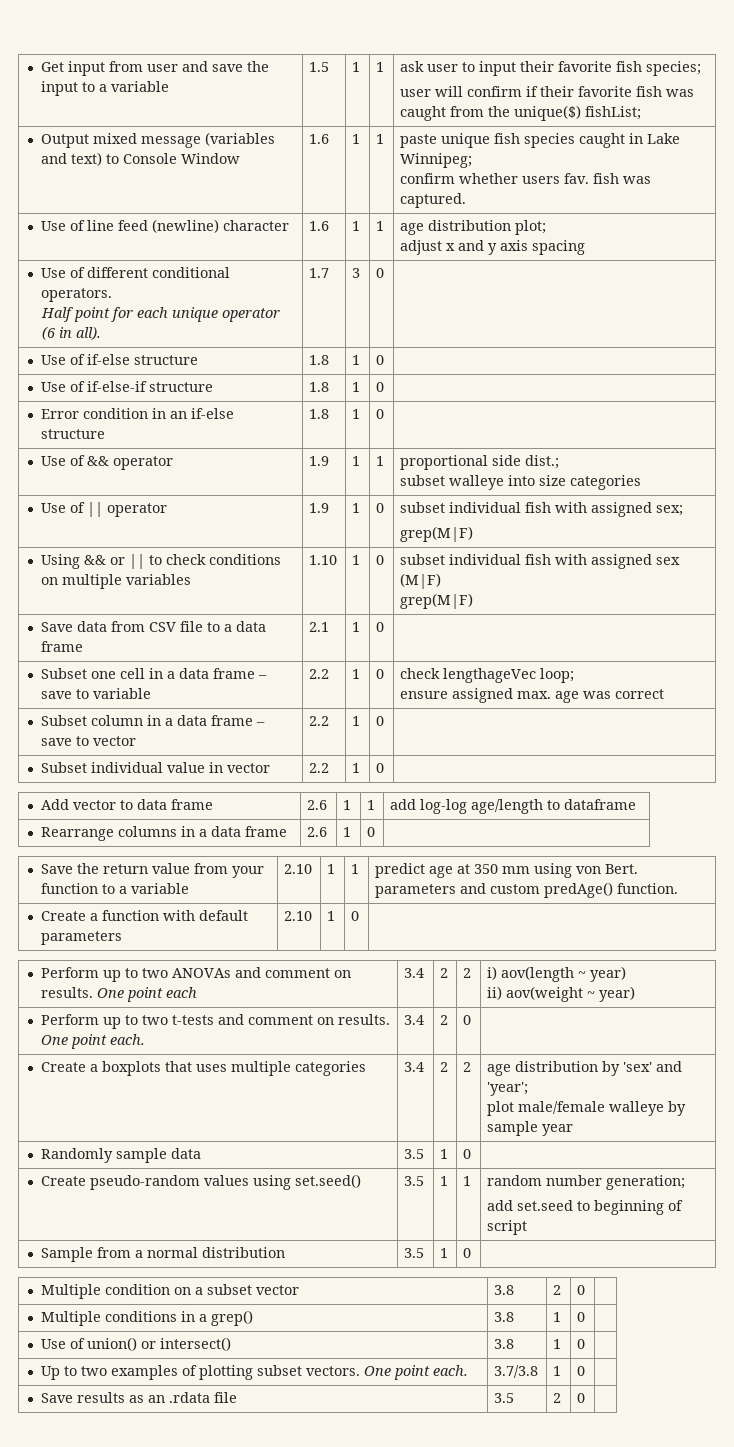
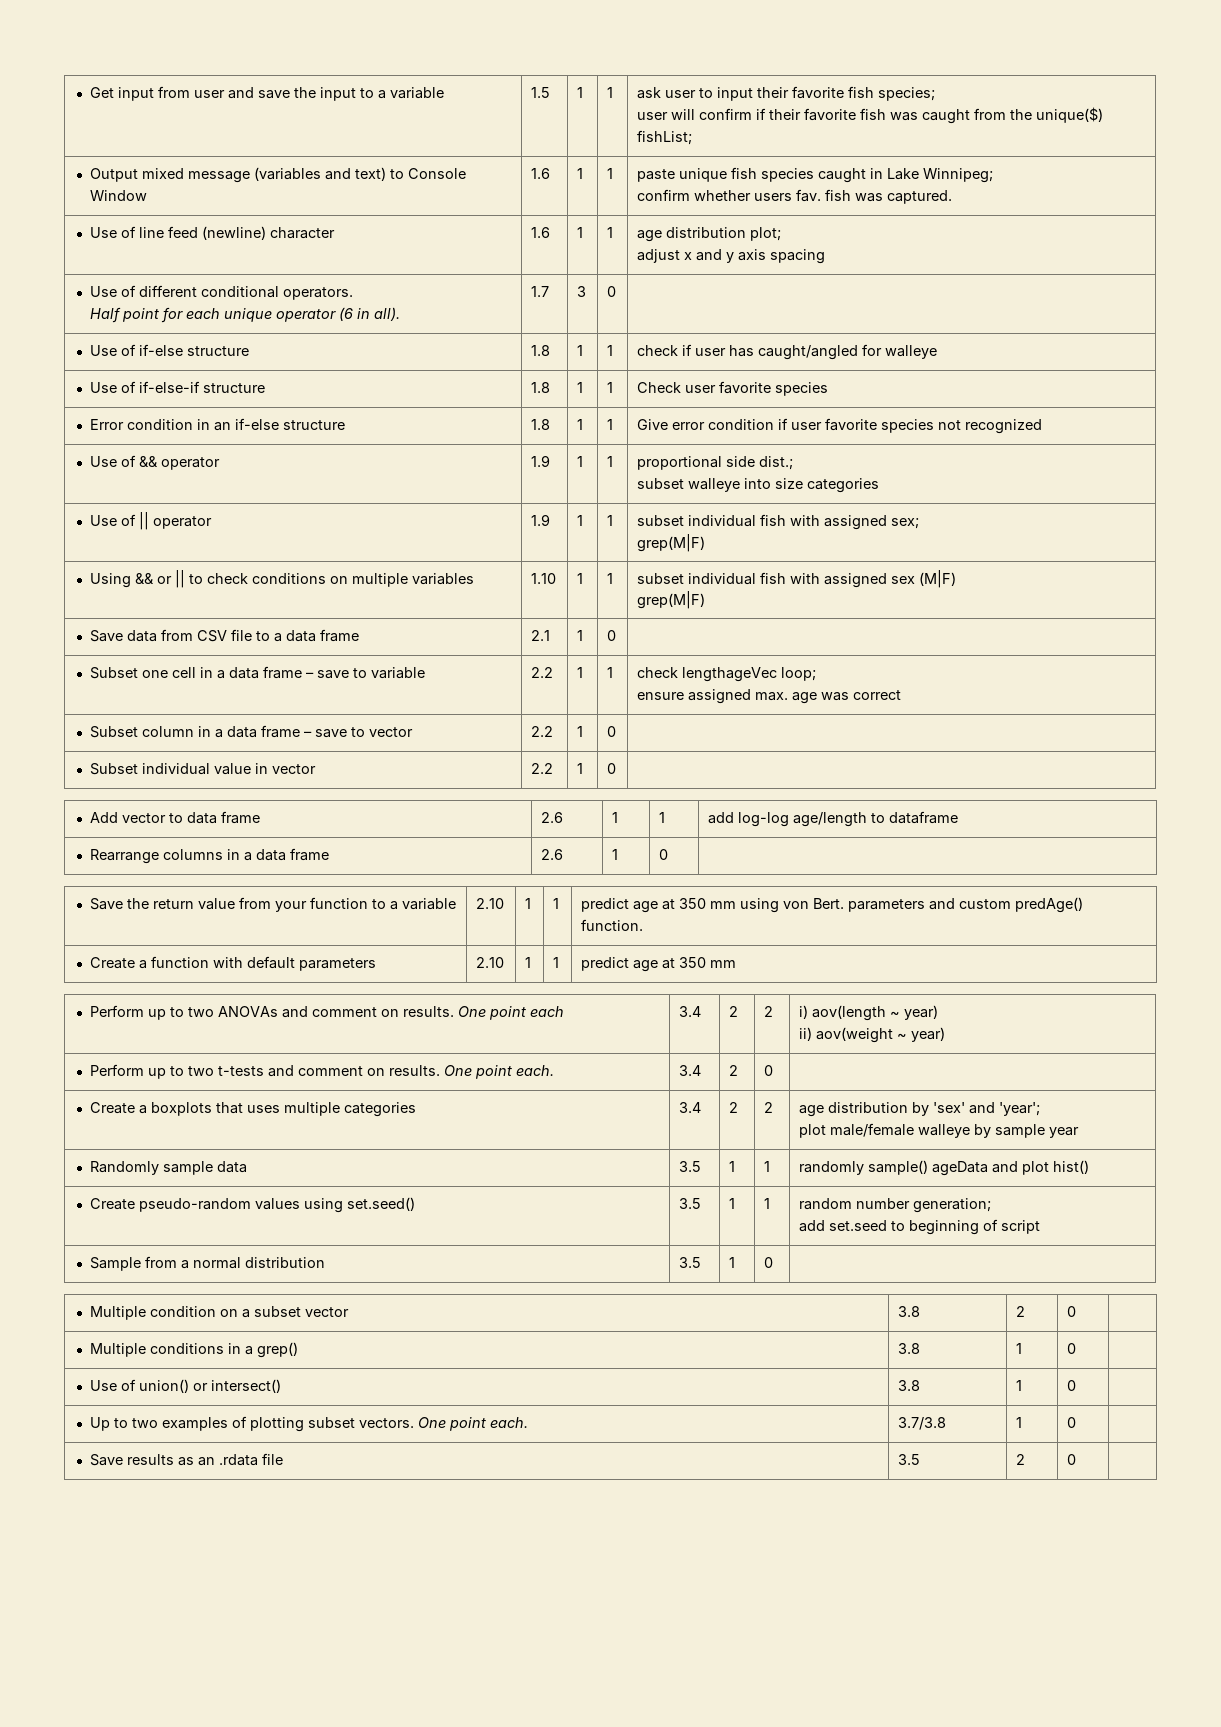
[376,355,385,365] 0 | -> [607,345,614,356] [637,344,938,360] 1 | check if user has caught/angled for walleye
[376,382,385,392] 0 | -> [607,382,614,393] [637,381,829,396] 1 | Check user favorite species
[376,409,385,419] 0 | -> [607,419,614,430] [637,418,1043,434] 1 | Give error condition if user favorite species not recognized
[376,503,385,513] 0 -> [607,515,614,526] 1
[376,555,385,565] 0 -> [607,573,614,584] 1
[376,669,385,679] 0 -> [607,667,614,678] 1
[351,911,360,921] 0 | -> [553,957,560,968] [581,957,737,972] 1 | predict age at 350 mm
[463,1149,472,1159] 0 | -> [764,1161,771,1172] [799,1160,1090,1176] 1 | randomly sample() ageData and plot hist()

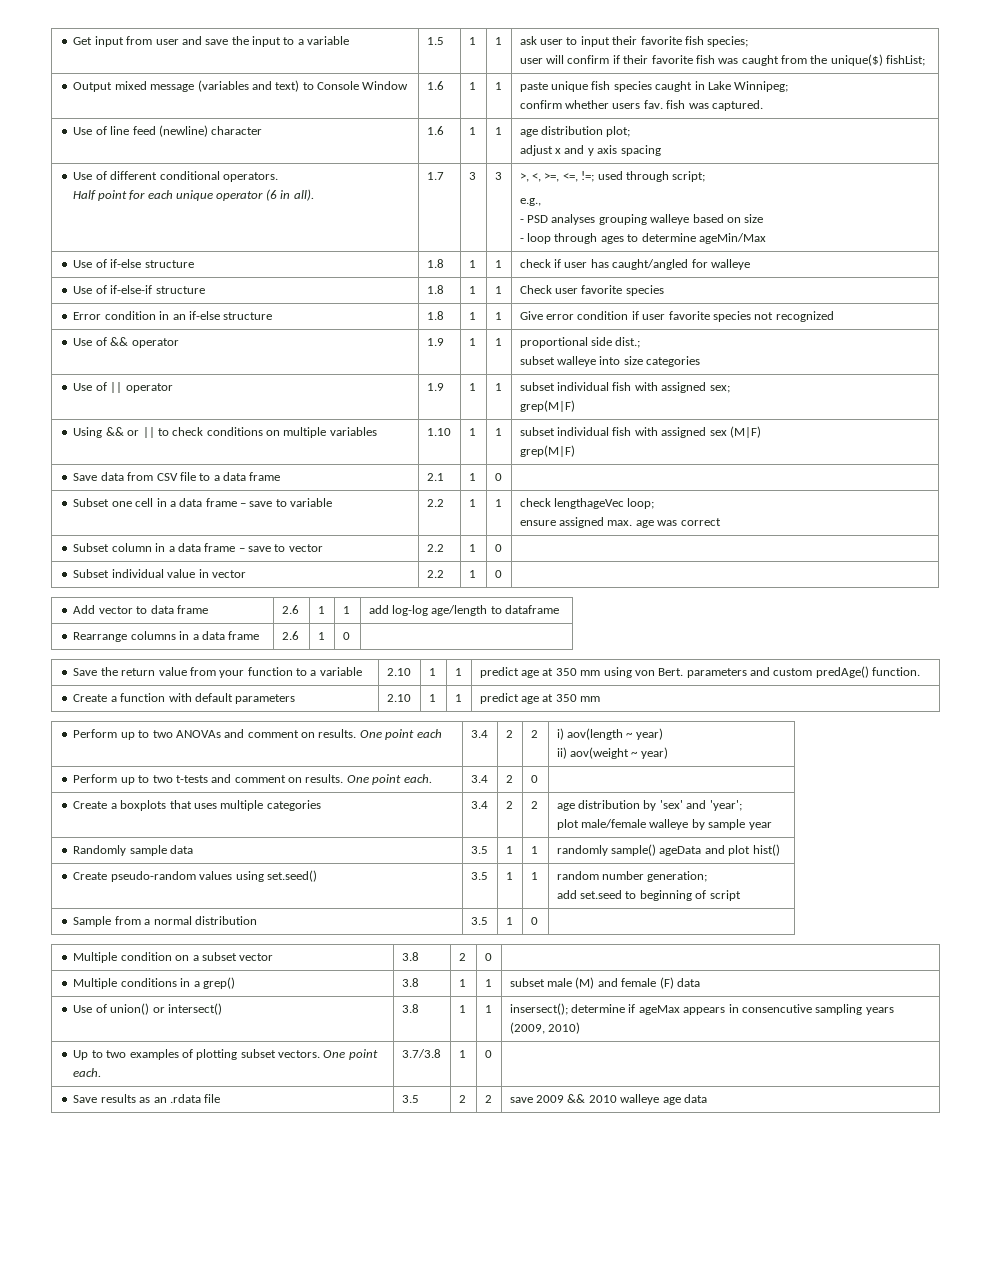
[607,286,617,297] 0 | -> [494,172,502,180] [519,171,706,182] [519,198,541,206] [519,214,764,225] [519,233,766,244] 3 | >, <, >=, <=, !=; used through script; // e.g., // - PSD analyses grouping walleye based on size // - loop through ages to determine ageMin/Max
[1067,1343,1077,1354] 0 | -> [484,979,492,987] [509,977,700,989] 1 | subset male (M) and female (F) data
[1067,1380,1077,1391] 0 | -> [484,1005,492,1013] [509,1003,894,1015] [509,1022,581,1034] 1 | insersect(); determine if ageMax appears in consencutive sampling years (2009, 2010)
[1067,1454,1077,1465] 0 | -> [484,1095,492,1103] [509,1094,707,1105] 2 | save 2009 && 2010 walleye age data

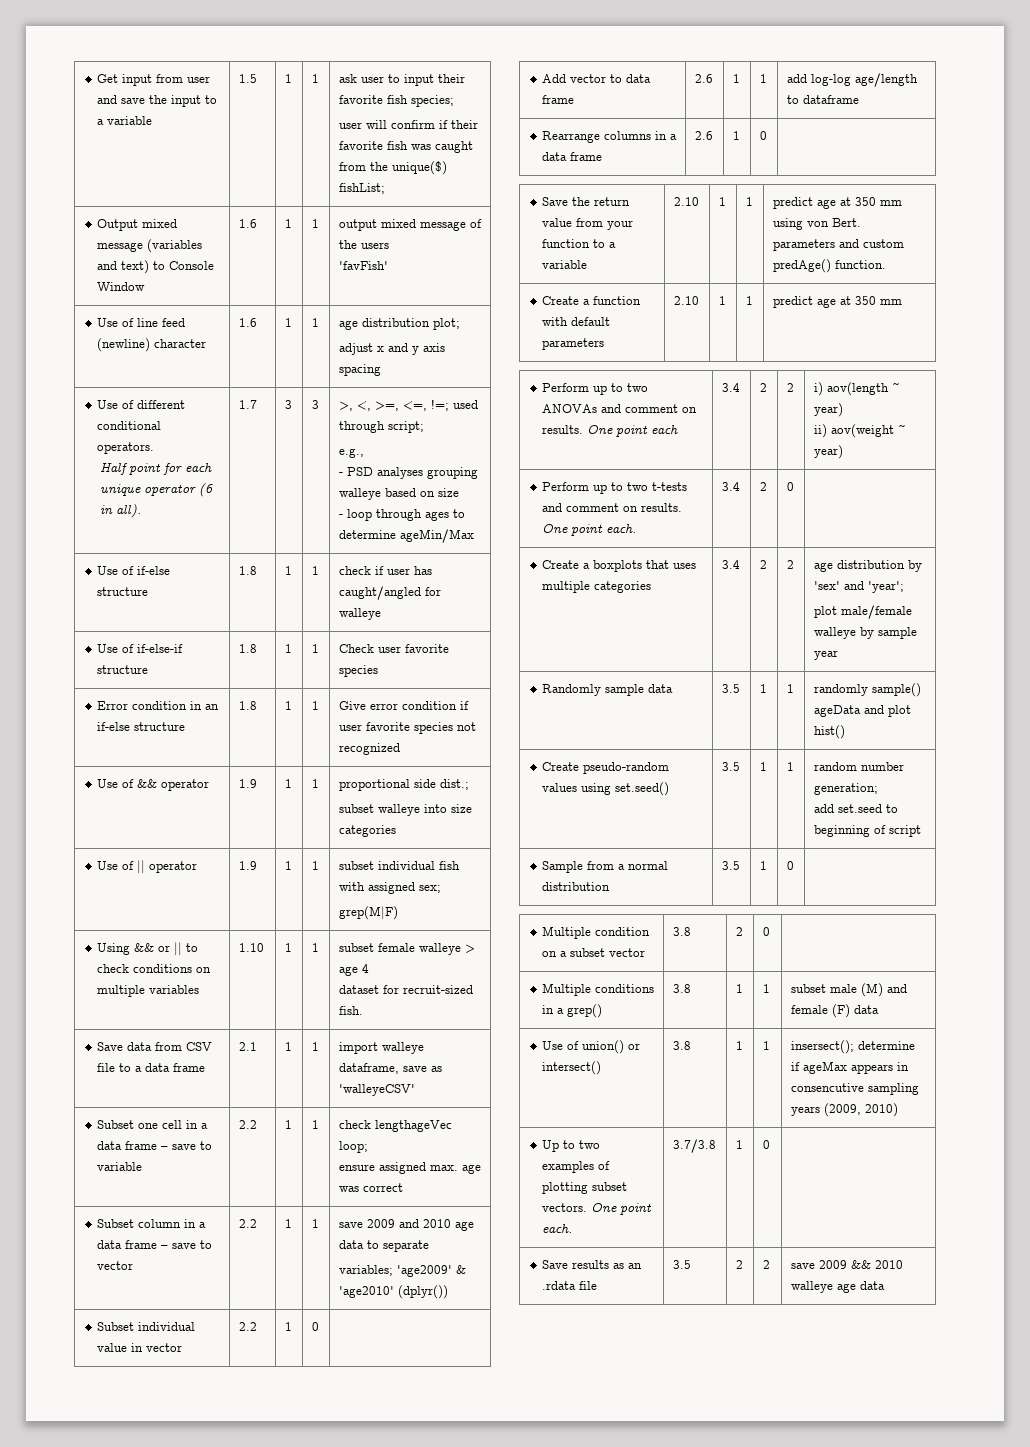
[519,81,789,92] [519,100,763,111] paste unique fish species caught in Lake Winnipeg; // confirm whether users fav. fish was captured. -> [338,219,482,231] [338,240,389,249] [338,261,388,270] output mixed message of the users // 'favFish'
[557,426,761,438] [519,445,575,457] individual fish with assigned sex (M|F) // grep(M|F) -> [377,943,475,955] [338,964,369,976] [338,985,473,994] [338,1006,363,1015] female walleye > age 4 // dataset for recruit-sized fish.
[494,473,502,481] 0 | -> [311,1042,319,1051] [338,1042,424,1054] [338,1063,442,1074] [338,1084,415,1096] 1 | import walleye dataframe, save as 'walleyeCSV'
[494,544,502,552] 0 | -> [311,1219,319,1228] [338,1219,474,1231] [338,1240,429,1252] [338,1265,466,1277] [338,1285,448,1299] 1 | save 2009 and 2010 age data to separate // variables; 'age2009' & 'age2010' (dplyr())

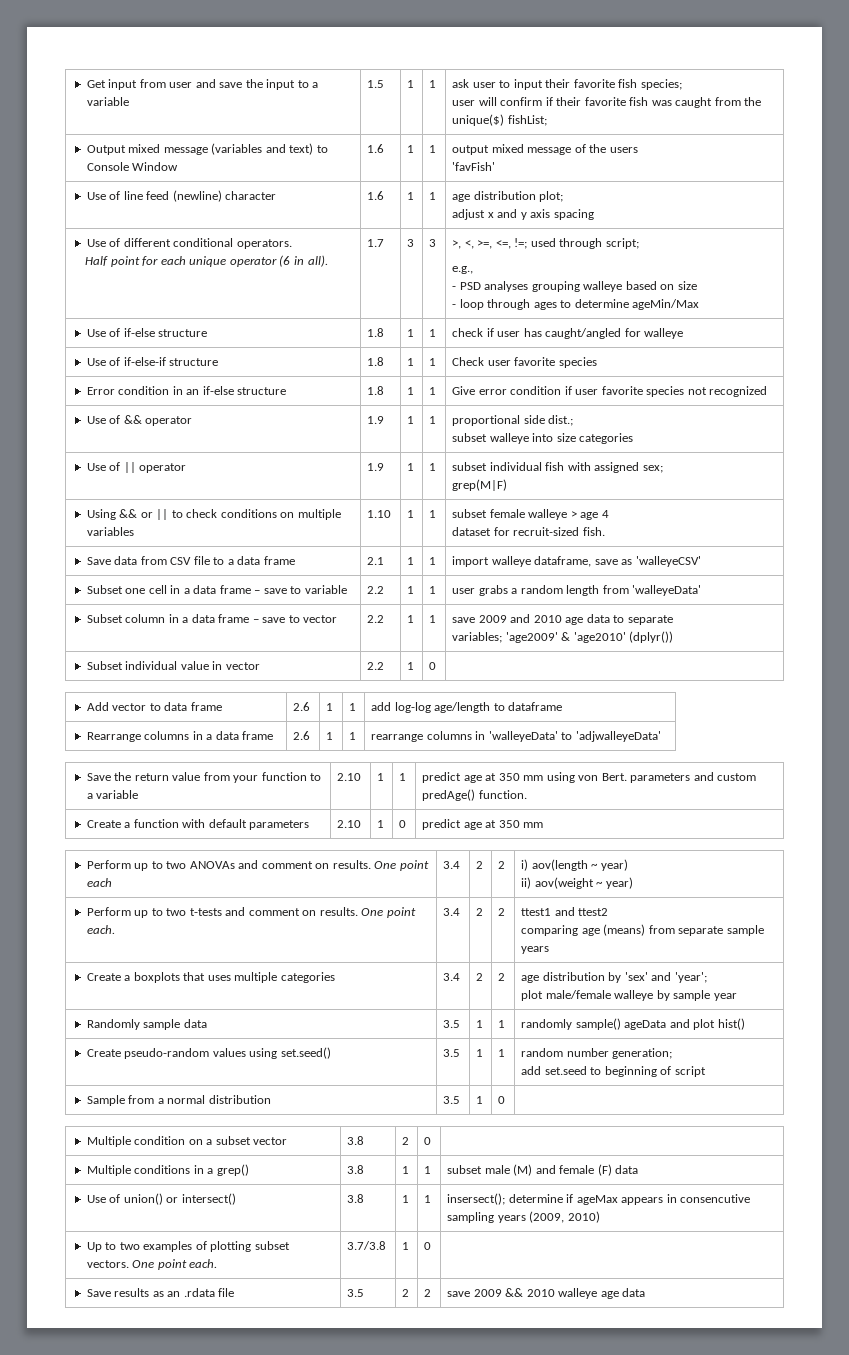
[338,1120,452,1132] [338,1141,368,1153] [338,1162,481,1174] [338,1183,403,1192] check lengthageVec loop; // ensure assigned max. age was correct -> [452,585,702,596] user grabs a random length from 'walleyeData'
[759,131,767,140] 0 | -> [349,732,357,740] [371,731,661,742] 1 | rearrange columns in 'walleyeData' to 'adjwalleyeData'
[745,296,753,305] 1 -> [399,820,407,828] 0
[786,482,794,491] 0 | -> [498,908,506,916] [521,907,609,916] [521,924,764,936] [521,946,550,954] 2 | ttest1 and ttest2 // comparing age (means) from separate sample years

